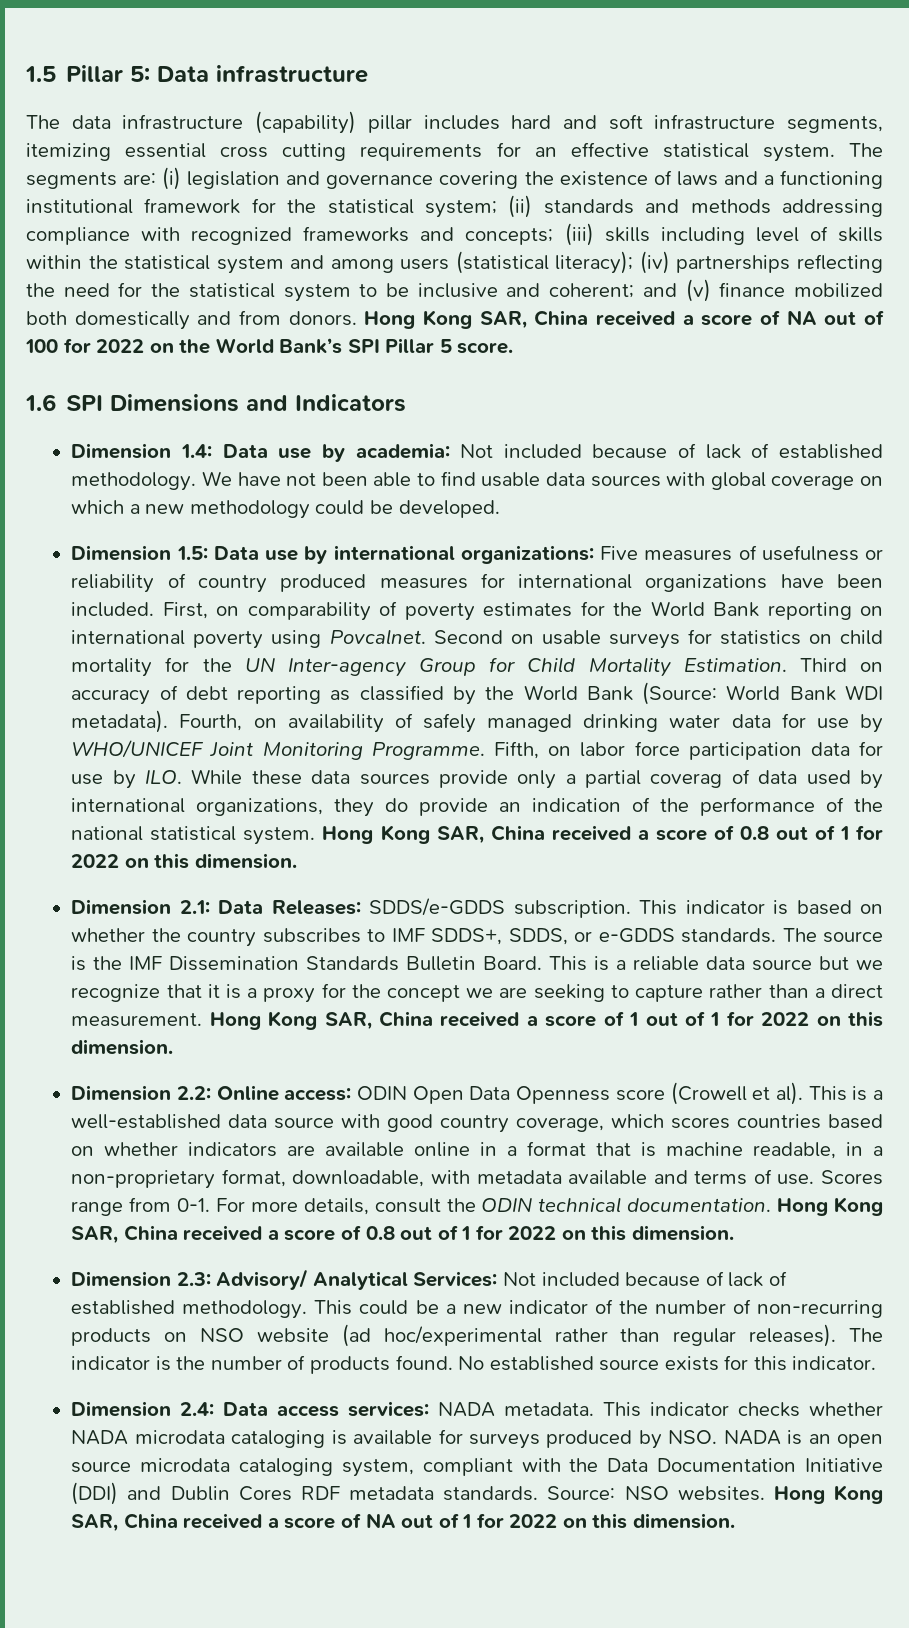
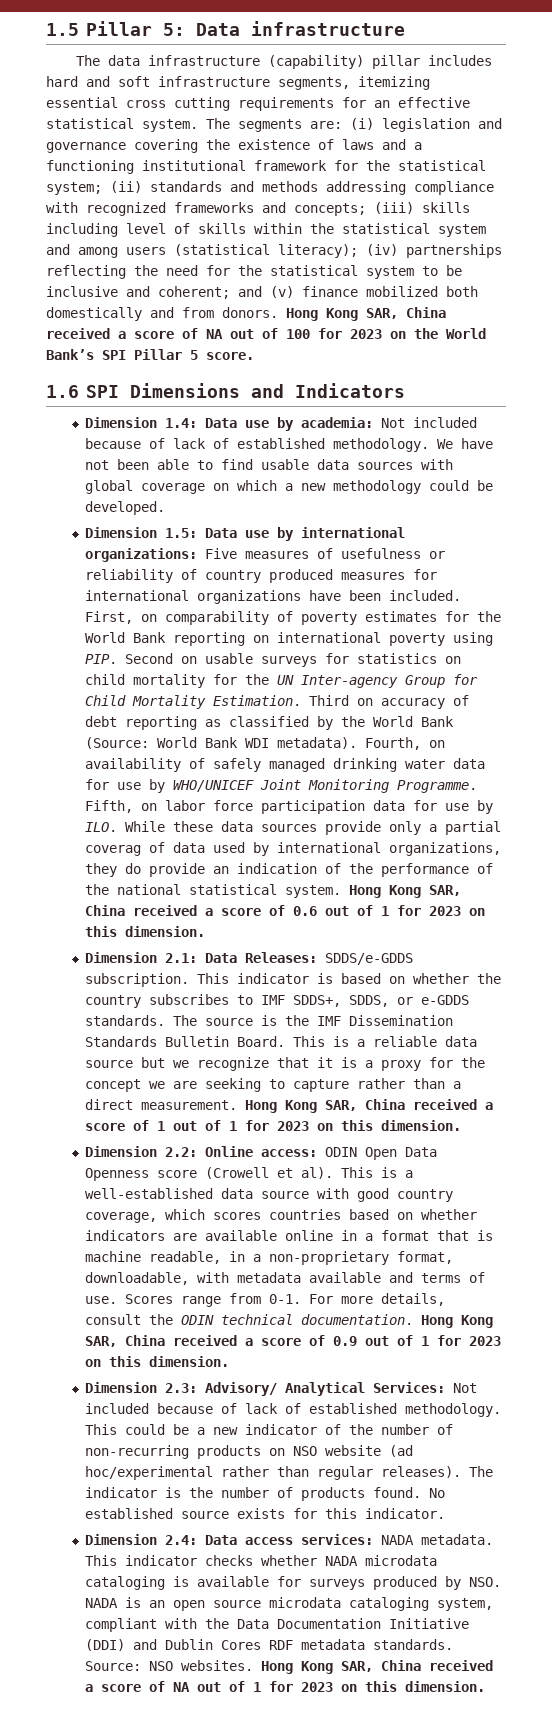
[96,339,145,353] 2022 -> [350,329,382,339] 2023
[329,629,426,645] Povcalnet. -> [85,654,118,664] PIP.
[739,825,883,840] [71,854,120,868] 0.8 out of 1 for 2022 -> [293,905,462,916] 0.6 out of 1 for 2023
[761,1012,810,1026] 2022 -> [277,1121,310,1131] 2023
[365,1225,557,1240] 0.8 out of 1 for 2022 -> [333,1335,502,1346] 0.9 out of 1 for 2023
[509,1514,558,1528] 2022 -> [301,1682,334,1692] 2023

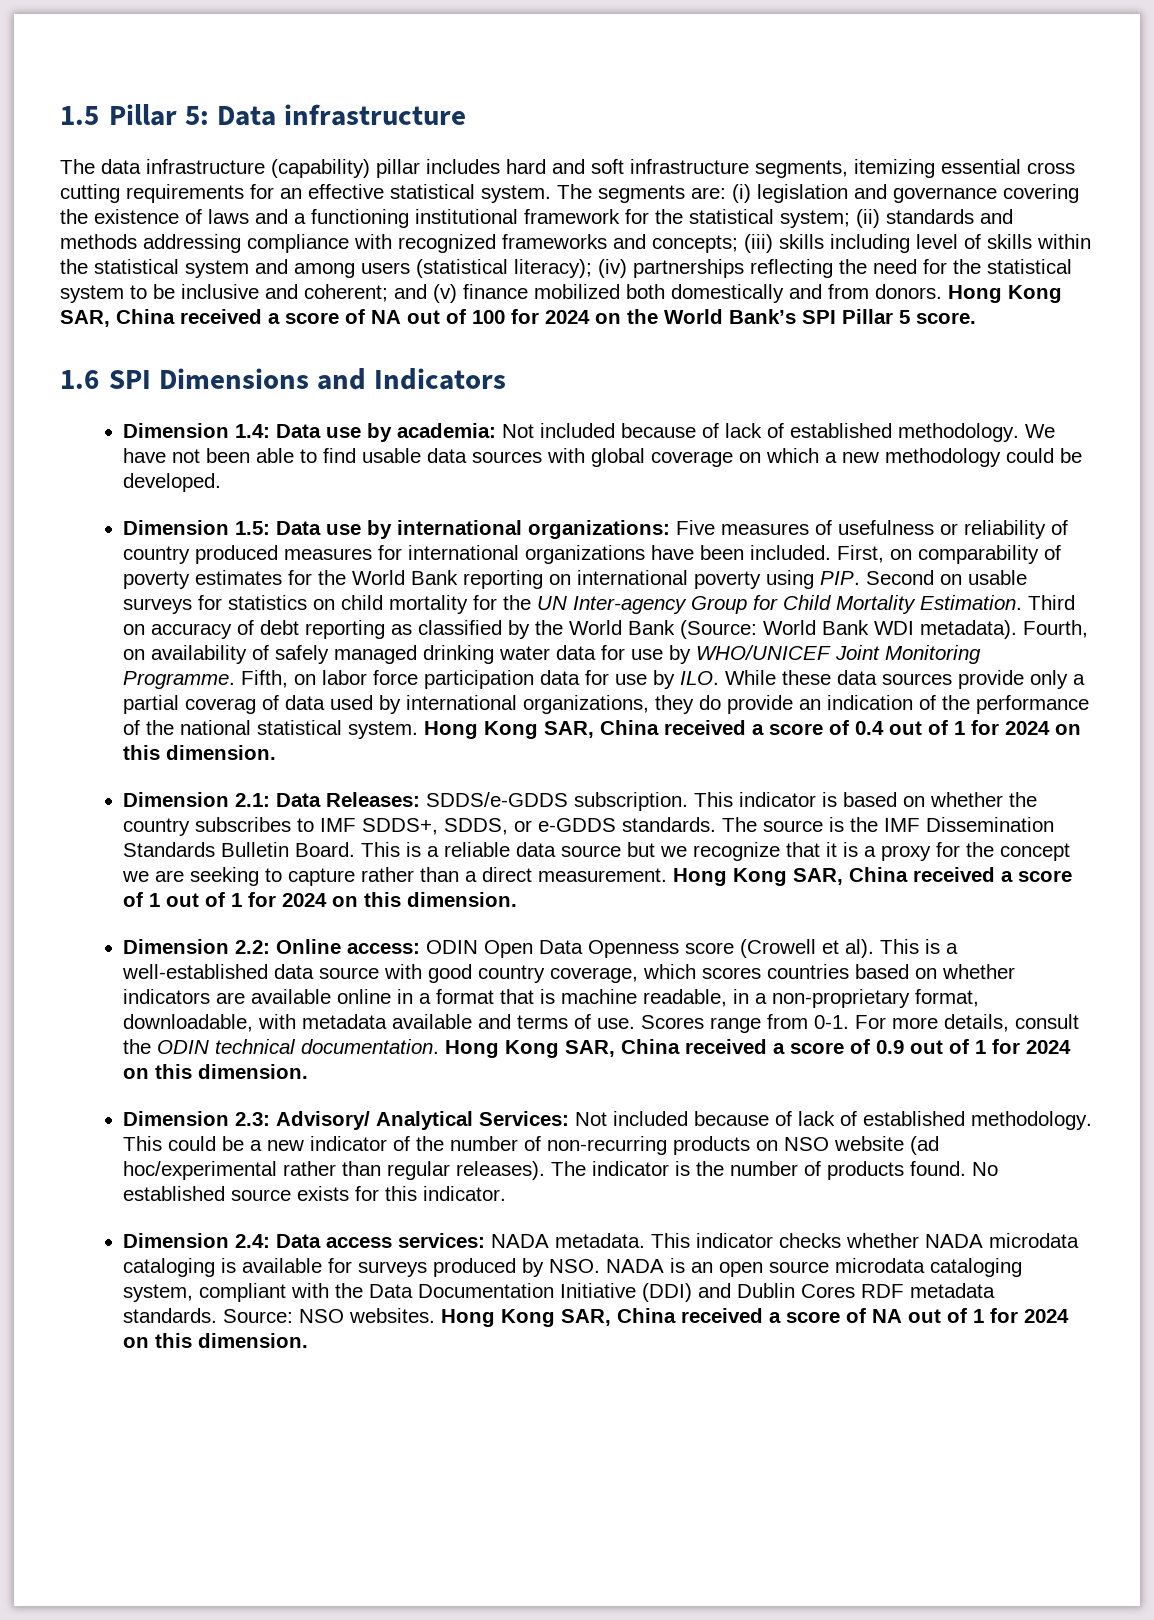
[350,329,382,339] 2023 -> [545,310,590,324] 2024
[293,905,462,916] 0.6 out of 1 for 2023 -> [855,720,1051,735] 0.4 out of 1 for 2024
[277,1121,310,1131] 2023 -> [282,893,328,907] 2024
[469,1336,502,1346] 2023 -> [1026,1040,1072,1054] 2024
[301,1682,334,1692] 2023 -> [1024,1309,1070,1323] 2024

